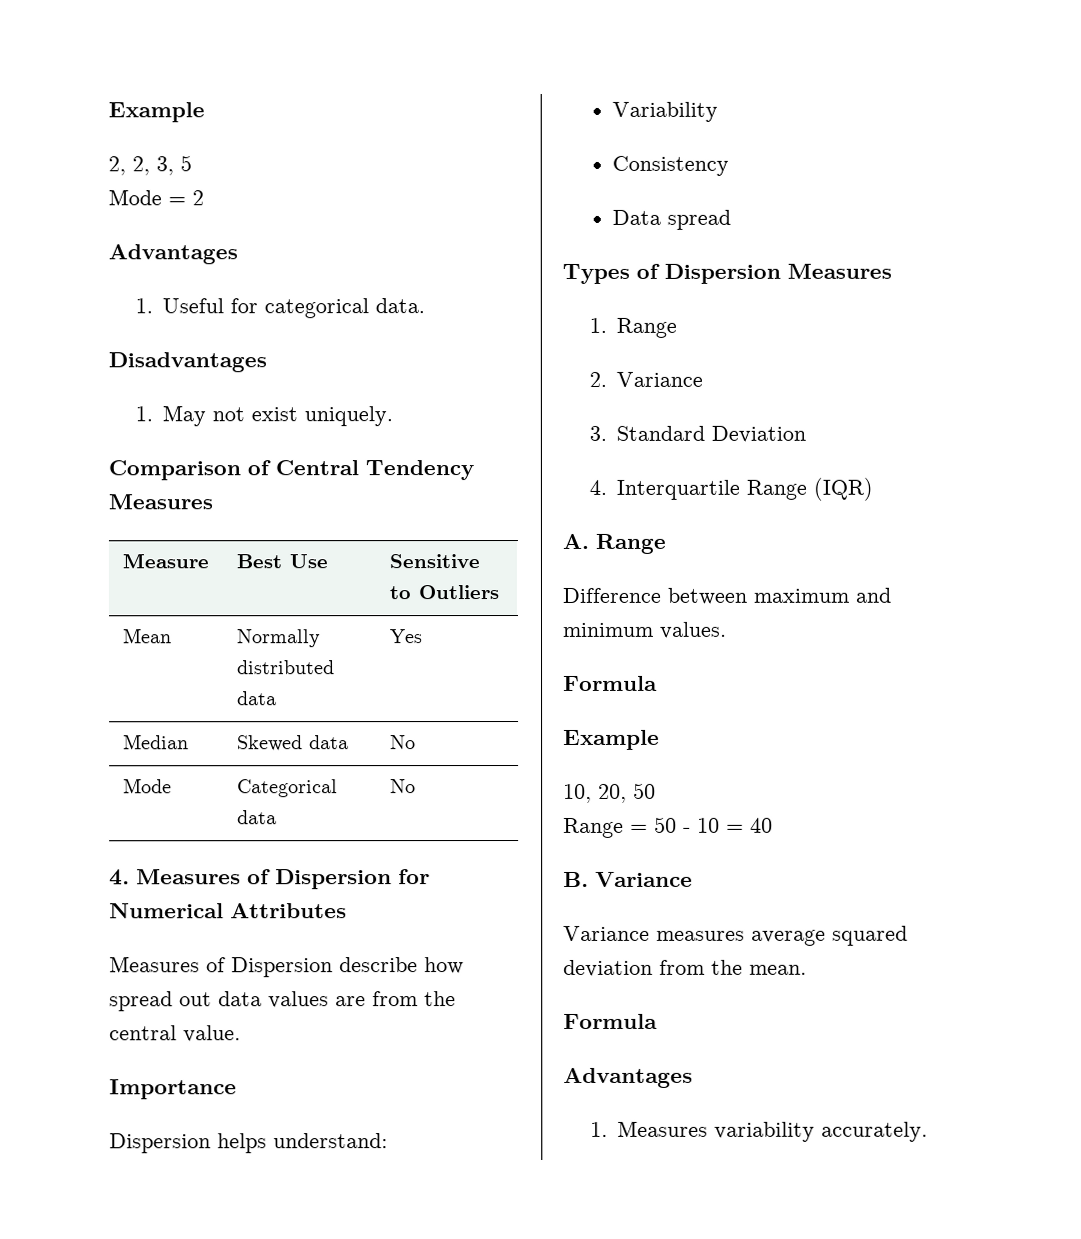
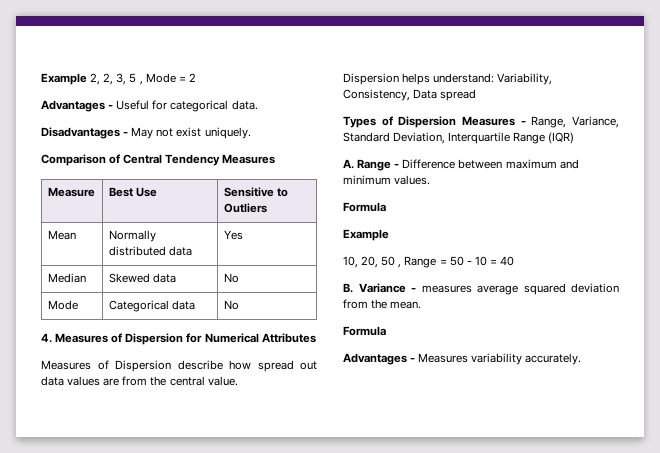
[108,102,205,123] Example // -> [41,73,87,85] Example
(192, 163) // -> [139,81,143,85] ,
[134,298,153,314] // 1. -> [108,105,114,109] -
[134,406,153,422] // 1. -> [123,132,129,136] -
[109,1079,237,1100] // Importance -> (238, 381) none
[612,101,719,122] [612,155,730,176] // Variability // Consistency // -> [497,73,553,85] [343,89,410,101] Variability, Consistency,
[588,317,678,338] [588,371,704,387] [588,425,807,443] [588,479,607,495] // 1. Range // 2. Variance // 3. Standard Deviation // 4. -> [520,116,619,128] [343,132,446,144] - Range, Variance, Standard Deviation,
(666, 543) // -> [394,164,400,168] -
(656, 790) // -> [398,264,402,268] ,
[563,925,650,941] // Variance -> [411,288,416,292] -
[589,1121,608,1137] // 1. -> [410,358,416,362] -

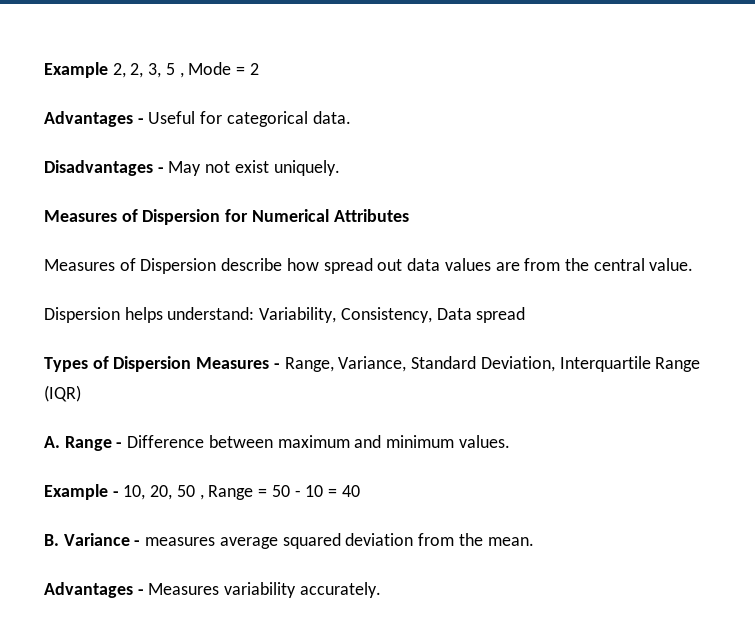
[41,154,276,166] [47,187,95,197] [108,187,157,197] [223,187,288,197] [223,203,267,213] [47,230,76,240] [108,230,156,242] [108,246,192,256] [223,230,243,240] [47,273,86,283] [108,273,176,283] [223,273,239,283] [47,300,78,310] [108,300,195,312] [223,300,239,310] [41,333,52,343] Comparison of Central Tendency Measures // Measure | Best Use | Sensitive to Outliers // Mean | Normally distributed data | Yes // Median | Skewed data | No // Mode | Categorical data | No // 4. -> (340, 168) none
[343,202,386,212] [343,229,389,241] // Formula // Example // -> [44,484,119,500] // Example -
[343,326,386,336] // Formula -> (534, 541) none

